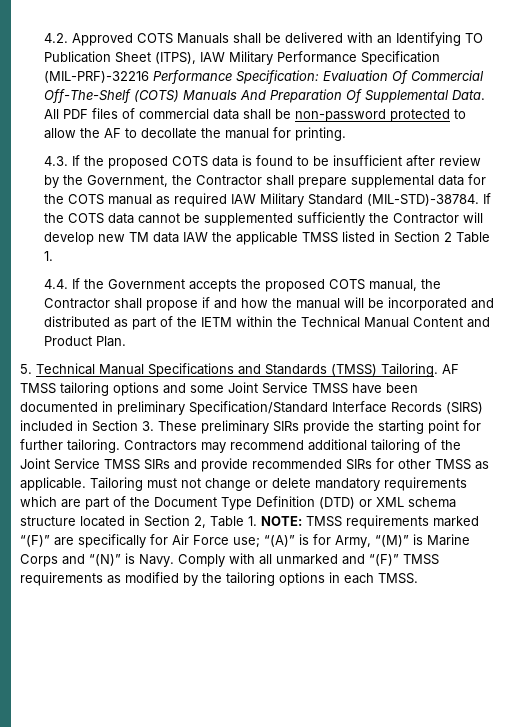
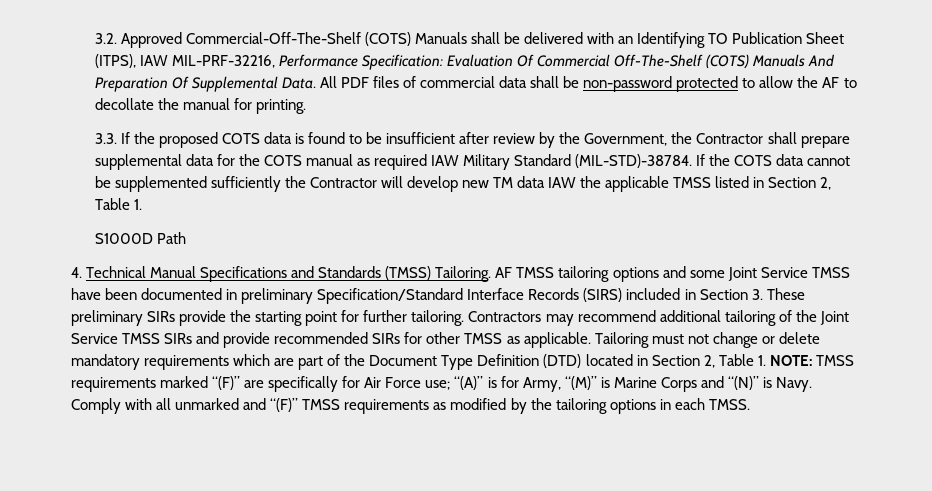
[43,33,173,46] 4.2. Approved COTS -> [94,32,411,48] 3.2. Approved Commercial-Off-The-Shelf (COTS)
[228,51,440,65] [43,71,149,83] Military Performance Specification (MIL-PRF)-32216 -> [171,55,275,68] MIL-PRF-32216,
[43,156,68,166] 4.3. -> [94,133,117,144] 3.3.
[443,232,452,242] 2 -> [820,177,832,190] 2,
[43,278,441,292] [43,297,494,311] [43,316,490,330] [43,336,126,347] [20,364,32,374] 4.4. If the Government accepts the proposed COTS manual, the Contractor shall propose if and how the manual will be incorporated and distributed as part of the IETM within the Technical Manual Content and Product Plan. // 5. -> [94,232,186,244] [71,267,82,278] S1000D Path // 4.
[359,497,456,508] [20,516,76,526] or XML schema structure -> (582, 361) none

